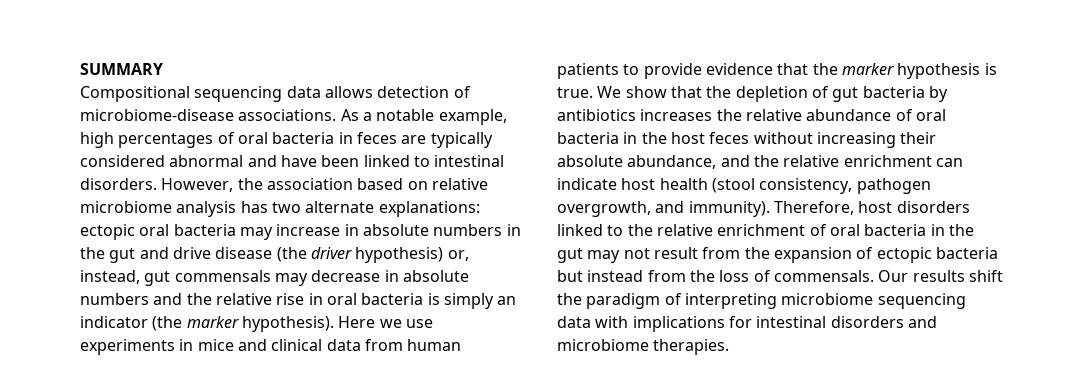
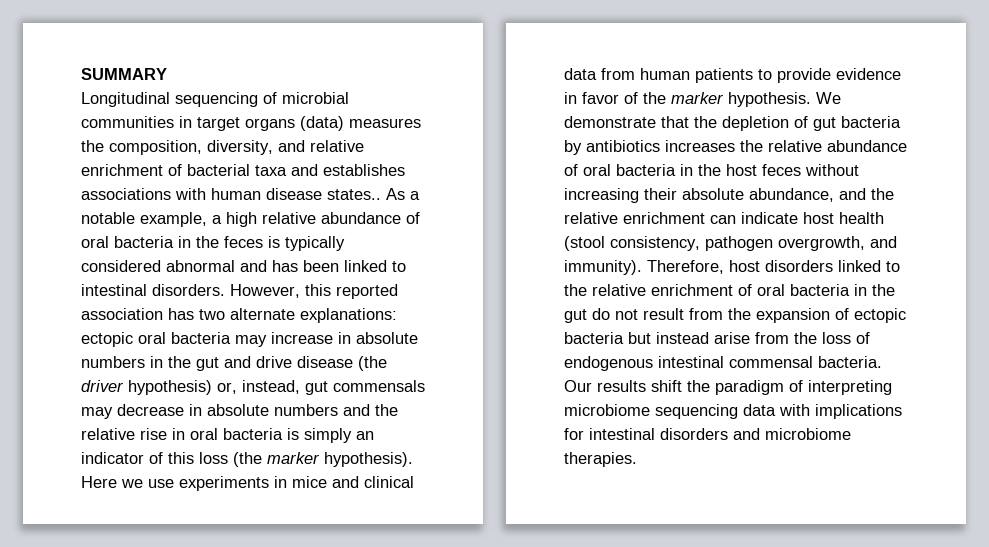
[80,86,471,102] [80,109,507,125] [80,132,427,148] Compositional sequencing data allows detection of microbiome-disease associations. As a notable example, high percentages of oral bacteria in feces are -> [81,92,349,107] [81,116,421,131] [81,140,364,155] [81,164,405,176] [81,188,420,200] [81,212,420,227] [81,236,280,248] Longitudinal sequencing of microbial communities in target organs (data) measures the composition, diversity, and relative enrichment of bacterial taxa and establishes associations with human disease states.. As a notable example, a high relative abundance of oral bacteria in the feces is
[280,155,317,167] have -> [272,260,298,272] has
[237,178,488,190] [80,201,237,217] the association based on relative microbiome analysis -> [305,284,398,299] [81,308,163,320] this reported association
(148, 322) none -> [149,452,228,464] of this loss
[777,63,997,79] [557,86,667,98] that the marker hypothesis is true. We show -> [564,92,841,107] [564,116,656,128] in favor of the marker hypothesis. We demonstrate
[587,250,621,263] may -> [592,308,610,320] do
(644, 276) none -> [714,332,750,344] arise
[773,270,874,282] commensals. -> [564,356,882,371] endogenous intestinal commensal bacteria.

